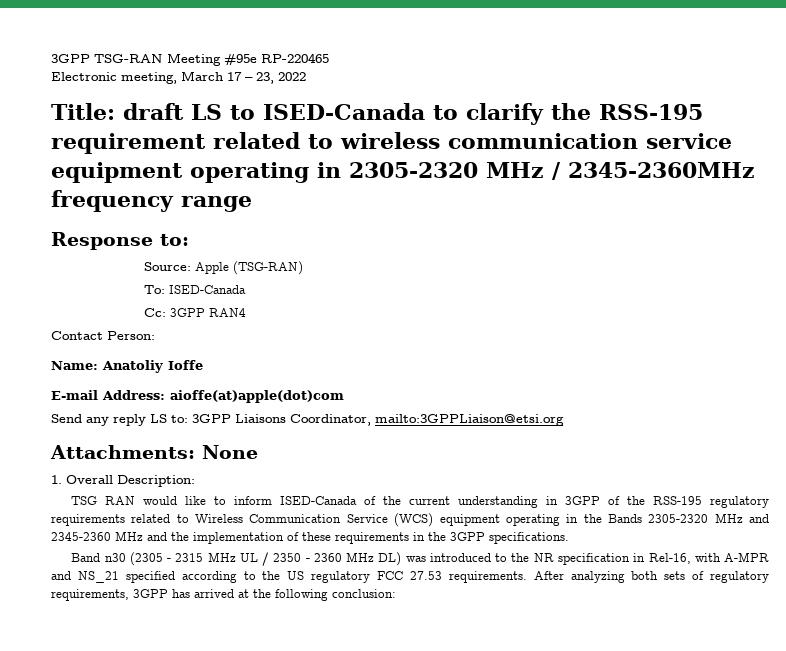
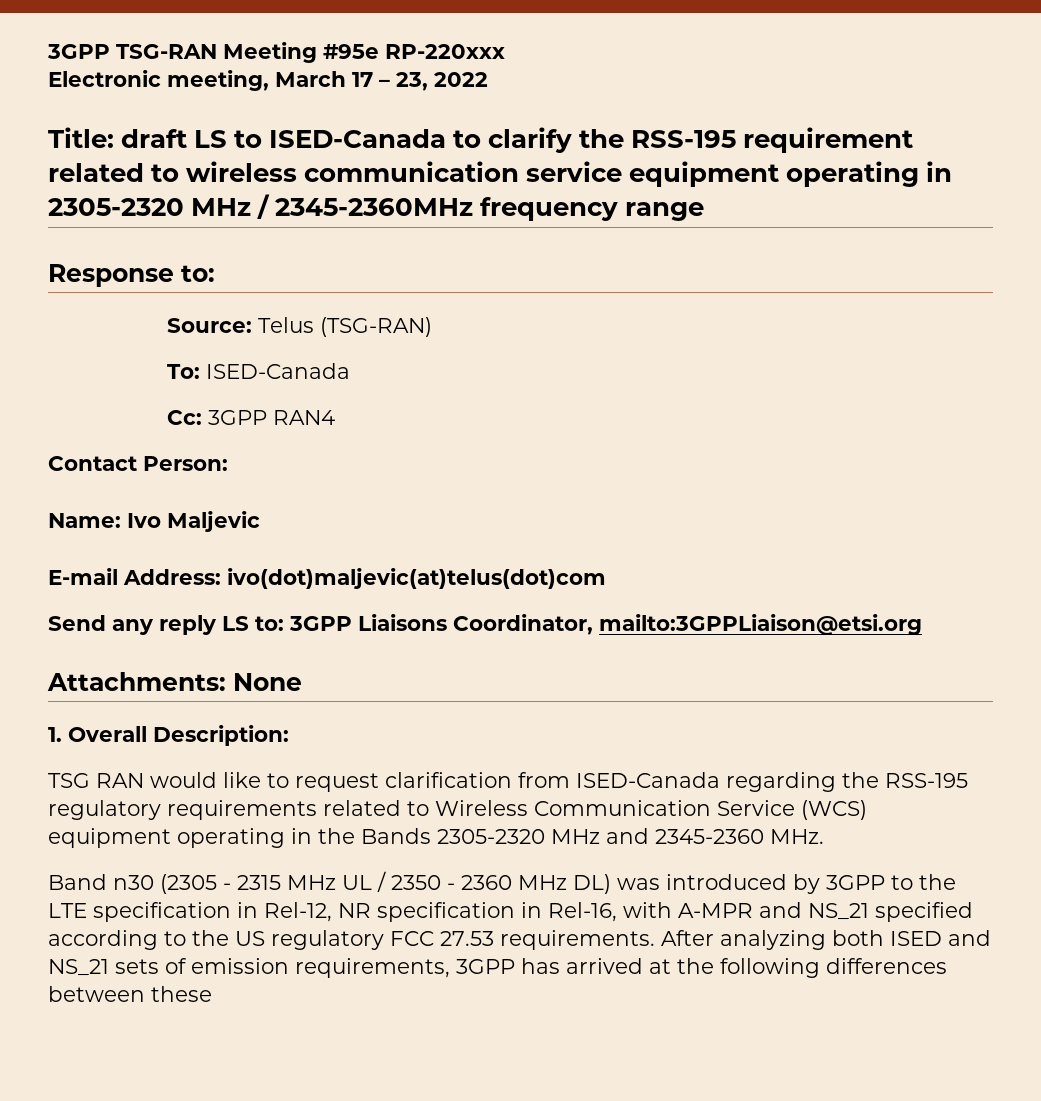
[261,53,329,63] RP-220465 -> [385,44,505,59] RP-220xxx
[194,262,229,274] Apple -> [257,317,314,333] Telus
[102,360,203,373] Anatoliy Ioffe -> [127,511,260,532] Ivo Maljevic
[170,390,344,403] aioffe(at)apple(dot)com -> [227,568,606,589] ivo(dot)maljevic(at)telus(dot)com
[234,496,621,508] inform ISED-Canada of the current understanding in 3GPP of -> [295,772,836,792] request clarification from ISED-Canada regarding
[115,531,569,544] MHz and the implementation of these requirements in the 3GPP specifications. -> [770,829,824,844] MHz.
[495,553,530,562] to the -> [793,874,956,894] [48,902,332,922] by 3GPP to the LTE specification in Rel-12,
(659, 575) none -> [890,930,991,946] [48,959,109,976] ISED and NS_21
[710,571,769,583] regulatory -> [191,958,289,974] emission
[332,589,396,598] conclusion: -> [826,958,947,974] [48,986,212,1002] differences between these

